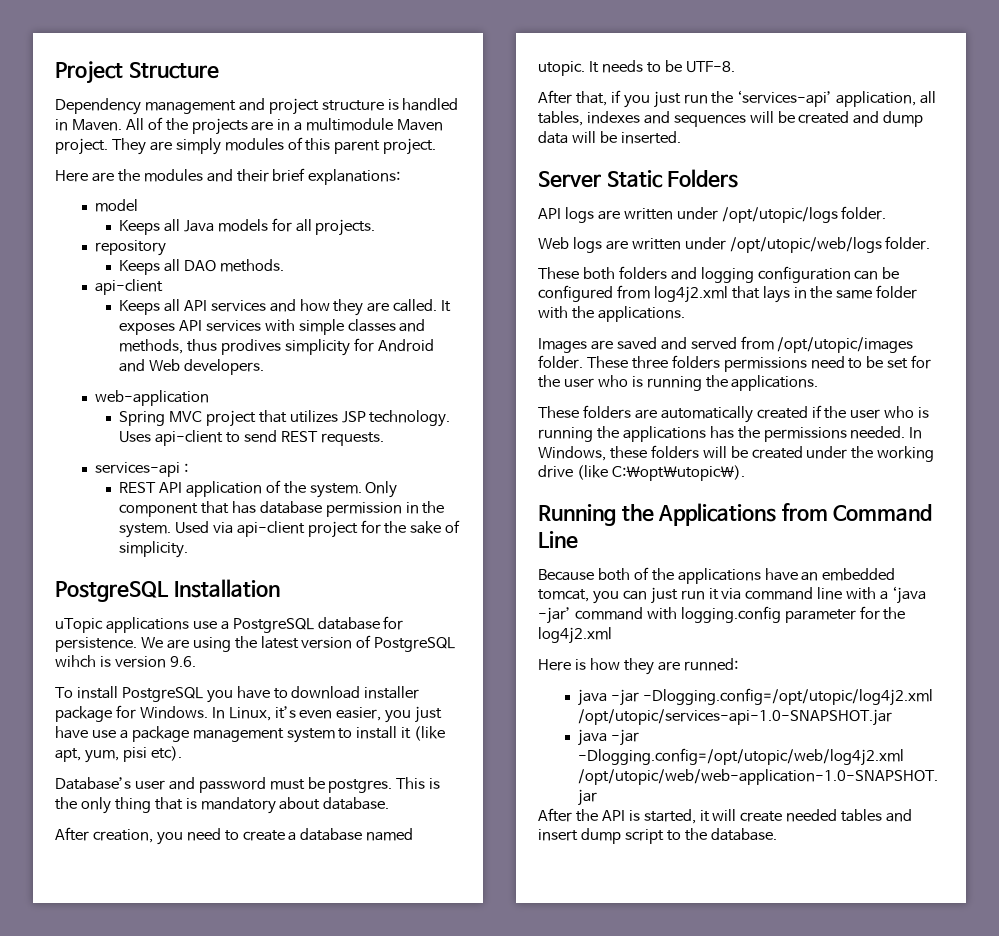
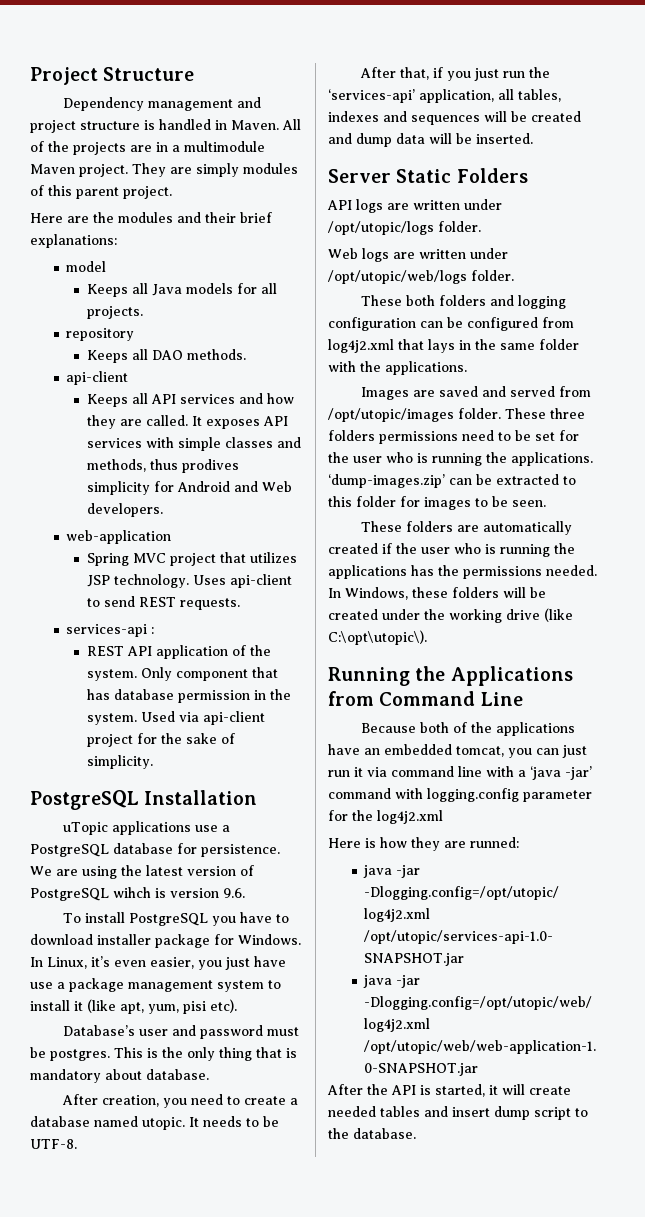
(819, 383) none -> [328,474,576,488] [328,496,546,510] ‘dump-images.zip’ can be extracted to this folder for images to be seen.

